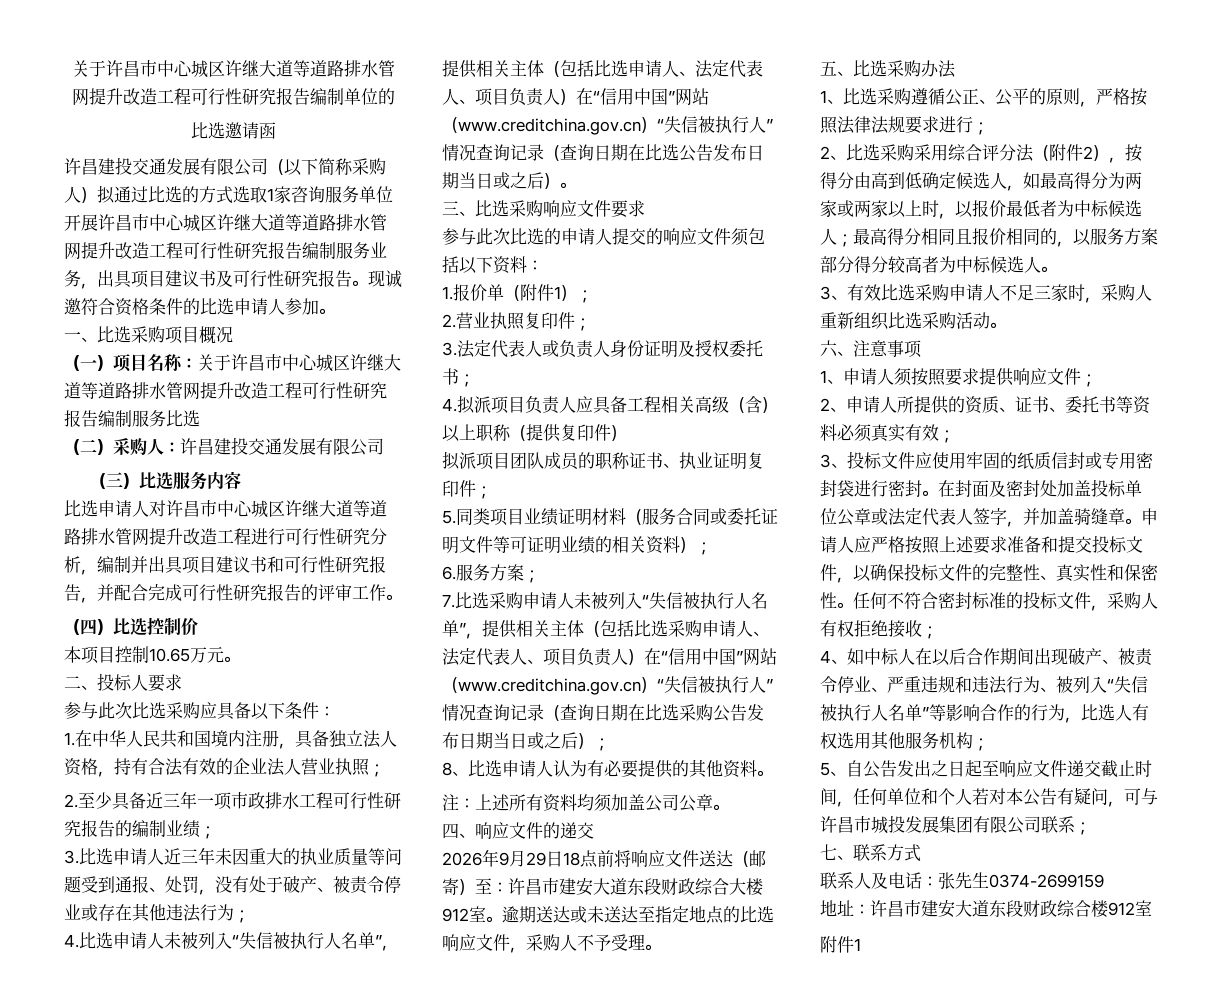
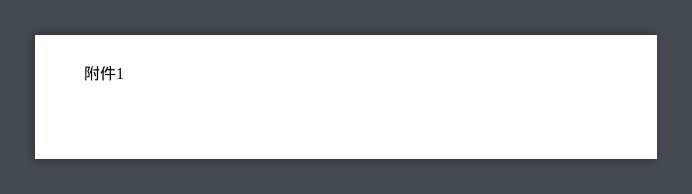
[71,60,395,78] [71,88,395,106] [190,122,276,139] [64,157,386,176] [64,185,393,204] [64,214,387,232] [64,242,387,260] [64,270,402,289] [64,298,335,316] [64,326,233,344] [64,354,401,372] [64,382,387,400] [64,410,200,427] [64,437,384,456] [90,471,242,490] [64,500,387,518] [64,528,387,546] [64,556,386,575] [64,584,402,603] [64,617,198,635] [64,646,240,664] [64,673,182,692] [64,702,335,720] [64,730,397,749] [64,758,385,777] [64,791,401,810] [64,820,216,839] [64,847,402,866] [64,875,401,895] [64,903,250,923] [64,932,398,951] [442,60,763,78] [442,88,709,106] [442,116,773,135] [442,144,764,162] [442,172,576,189] [442,200,645,218] [442,228,765,246] [442,256,543,274] [442,284,593,303] [442,312,591,331] [442,340,763,358] [442,368,475,387] [442,395,778,414] [442,424,627,442] [442,451,764,470] [442,480,492,499] [442,508,778,526] [442,536,712,555] [442,564,540,583] [442,592,768,609] [442,620,769,639] [442,648,777,666] [442,676,773,695] [442,704,764,722] [442,732,610,751] [442,759,773,778] [442,794,729,812] [442,822,594,839] [442,849,766,868] [442,878,763,896] [442,906,774,924] [442,934,661,953] [820,60,956,78] [820,88,1147,107] [820,116,989,135] [820,144,1142,163] [820,172,1142,191] [820,200,1142,219] [820,228,1158,247] [820,256,1057,273] [820,284,1152,303] [820,312,1006,330] [820,340,922,358] [820,368,1097,387] [820,396,1151,414] [820,424,955,443] [820,451,1153,470] [820,479,1142,497] [820,508,1158,527] [820,535,1143,554] [820,563,1158,583] [820,591,1158,611] [820,620,938,639] [820,647,1153,666] [820,676,1148,694] [820,704,1149,723] [820,731,989,751] [820,760,1152,778] [820,787,1158,807] [820,815,1091,835] [820,844,921,862] [820,872,1104,889] [820,900,1152,918] 关于许昌市中心城区许继大道等道路排水管网提升改造工程可行性研究报告编制单位的 // 比选邀请函 // 许昌建投交通发展有限公司（以下简称采购人）拟通过比选的方式选取1家咨询服务单位开展许昌市中心城区许继大道等道路排水管网提升改造工程可行性研究报告编制服务业务，出具项目建议书及可行性研究报告。现诚邀符合资格条件的比选申请人参加。 // 一、比选采购项目概况 // （一）项目名称：关于许昌市中心城区许继大道等道路排水管网提升改造工程可行性研究报告编制服务比选 // （二）采购人：许昌建投交通发展有限公司 // （三）比选服务内容 // 比选申请人对许昌市中心城区许继大道等道路排水管网提升改造工程进行可行性研究分析，编制并出具项目建议书和可行性研究报告，并配合完成可行性研究报告的评审工作。 // （四）比选控制价 // 本项目控制10.65万元。 // 二、投标人要求 // 参与此次比选采购应具备以下条件： // 1.在中华人民共和国境内注册，具备独立法人资格，持有合法有效的企业法人营业执照； // 2.至少具备近三年一项市政排水工程可行性研究报告的编制业绩； // 3.比选申请人近三年未因重大的执业质量等问题受到通报、处罚，没有处于破产、被责令停业或存在其他违法行为； // 4.比选申请人未被列入“失信被执行人名单”，提供相关主体（包括比选申请人、法定代表人、项目负责人）在“信用中国”网站（www.creditchina.gov.cn）“失信被执行人”情况查询记录（查询日期在比选公告发布日期当日或之后）。 // 三、比选采购响应文件要求 // 参与此次比选的申请人提交的响应文件须包括以下资料： // 1.报价单（附件1）； // 2.营业执照复印件； // 3.法定代表人或负责人身份证明及授权委托书； // 4.拟派项目负责人应具备工程相关高级（含）以上职称（提供复印件） // 拟派项目团队成员的职称证书、执业证明复印件； // 5.同类项目业绩证明材料（服务合同或委托证明文件等可证明业绩的相关资料）； // 6.服务方案； // 7.比选采购申请人未被列入“失信被执行人名单”，提供相关主体（包括比选采购申请人、法定代表人、项目负责人）在“信用中国”网站（www.creditchina.gov.cn）“失信被执行人”情况查询记录（查询日期在比选采购公告发布日期当日或之后）； // 8、比选申请人认为有必要提供的其他资料。 // 注：上述所有资料均须加盖公司公章。 // 四、响应文件的递交 // 2026年9月29日18点前将响应文件送达（邮寄）至：许昌市建安大道东段财政综合大楼912室。逾期送达或未送达至指定地点的比选响应文件，采购人不予受理。 // 五、比选采购办法 // 1、比选采购遵循公正、公平的原则，严格按照法律法规要求进行； // 2、比选采购采用综合评分法（附件2），按得分由高到低确定候选人，如最高得分为两家或两家以上时，以报价最低者为中标候选人；最高得分相同且报价相同的，以服务方案部分得分较高者为中标候选人。 // 3、有效比选采购申请人不足三家时，采购人重新组织比选采购活动。 // 六、注意事项 // 1、申请人须按照要求提供响应文件； // 2、申请人所提供的资质、证书、委托书等资料必须真实有效； // 3、投标文件应使用牢固的纸质信封或专用密封袋进行密封。在封面及密封处加盖投标单位公章或法定代表人签字，并加盖骑缝章。申请人应严格按照上述要求准备和提交投标文件，以确保投标文件的完整性、真实性和保密性。任何不符合密封标准的投标文件，采购人有权拒绝接收； // 4、如中标人在以后合作期间出现破产、被责令停业、严重违规和违法行为、被列入“失信被执行人名单”等影响合作的行为，比选人有权选用其他服务机构； // 5、自公告发出之日起至响应文件递交截止时间，任何单位和个人若对本公告有疑问，可与许昌市城投发展集团有限公司联系； // 七、联系方式 // 联系人及电话：张先生0374-2699159 // 地址：许昌市建安大道东段财政综合楼912室 // -> (84, 73) none

